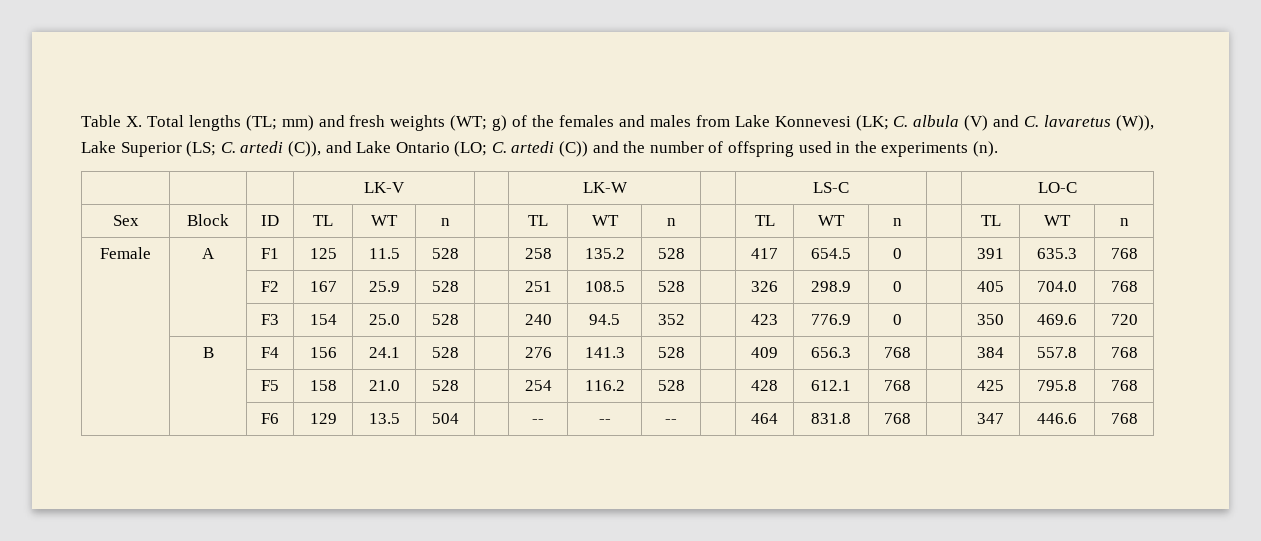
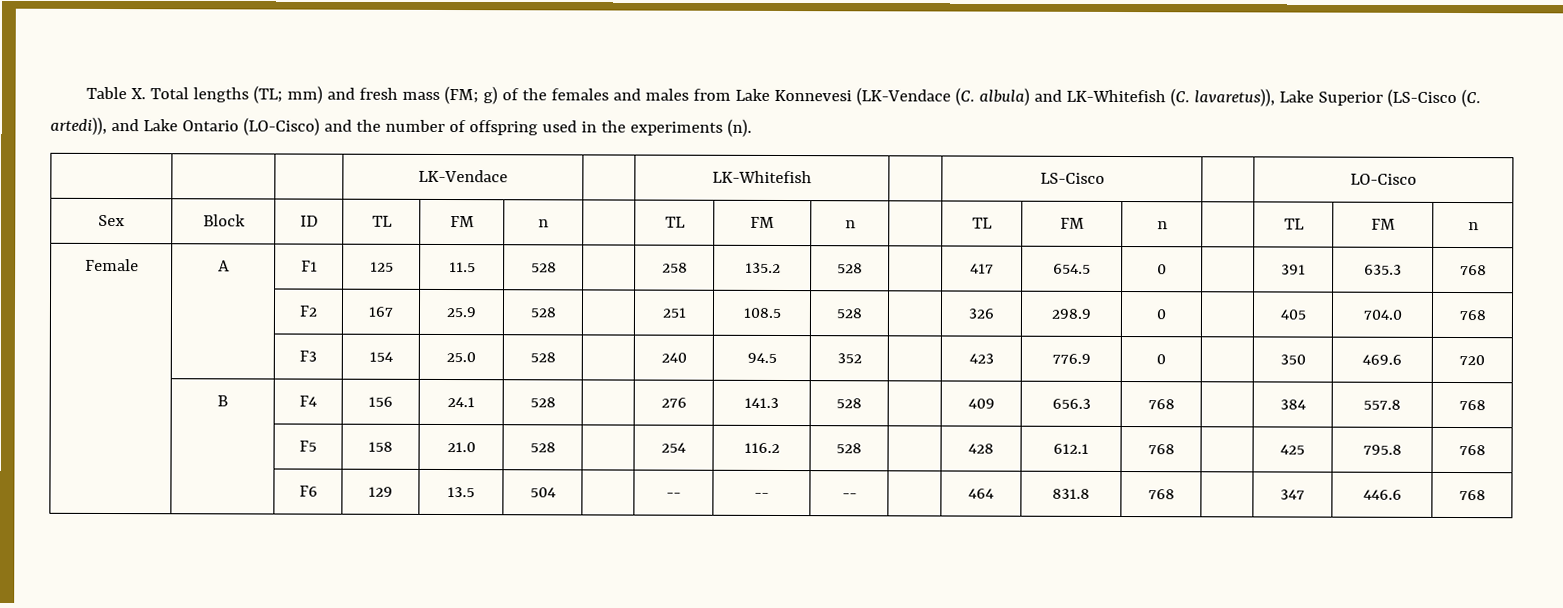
[390,115,488,131] weights (WT; -> [402,85,480,105] mass (FM;
[855,115,1154,131] [81,141,589,157] (LK; C. albula (V) and C. lavaretus (W)), Lake Superior (LS; C. artedi (C)), and Lake Ontario (LO; C. artedi (C)) -> [856,87,1482,108] [50,116,320,136] (LK-Vendace (C. albula) and LK-Whitefish (C. lavaretus)), Lake Superior (LS-Cisco (C. artedi)), and Lake Ontario (LO-Cisco)
[364,182,405,193] [582,182,628,193] [813,182,849,193] [1038,182,1077,193] LK-V | | LK-W | | LS-C | | LO-C -> [418,169,508,183] [712,170,812,184] [1039,172,1105,184] [1350,173,1417,185] LK-Vendace | | LK-Whitefish | | LS-Cisco | | LO-Cisco
[371,215,398,226] [440,218,450,226] [528,215,548,226] [591,215,619,226] [666,218,676,226] [754,215,775,226] [818,215,845,226] [893,218,902,226] [980,215,1001,226] [1044,215,1071,226] WT | n | | TL | WT | n | | TL | WT | n | | TL | WT -> [449,216,475,228] [538,219,549,228] [664,216,686,228] [750,216,775,228] [844,220,856,229] [972,217,993,229] [1059,217,1085,229] [1156,221,1168,230] [1283,218,1305,230] [1370,218,1396,230] FM | n | | TL | FM | n | | TL | FM | n | | TL | FM

